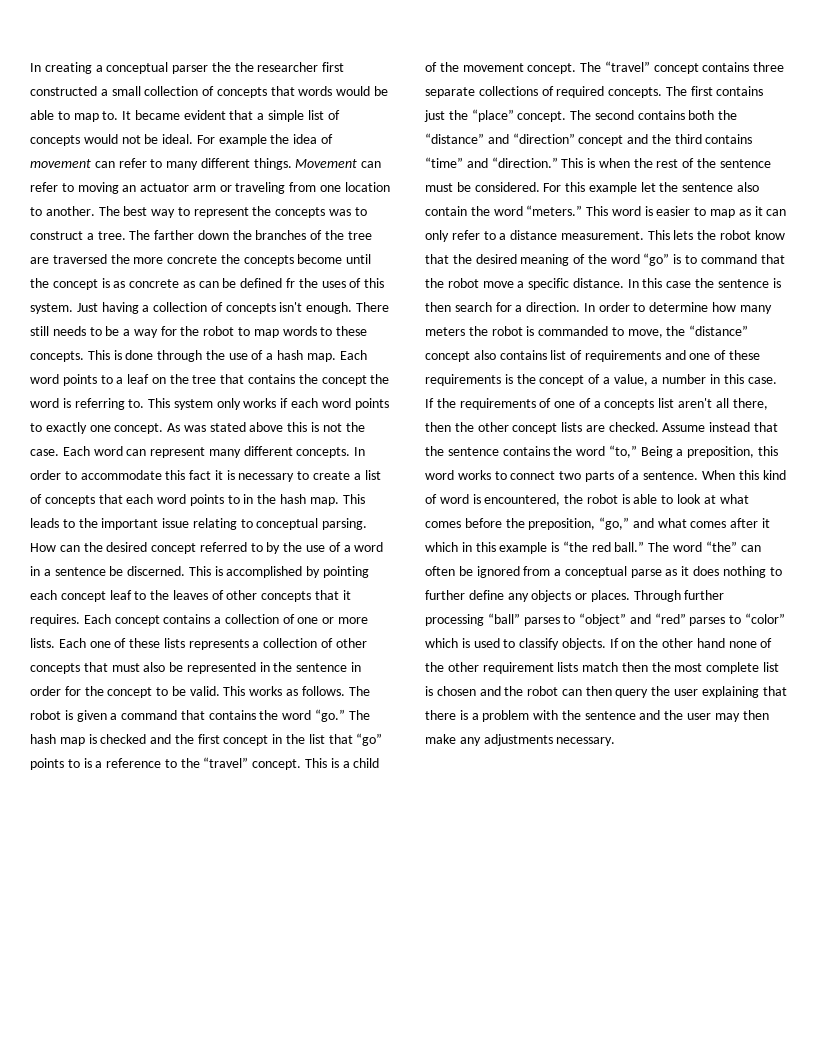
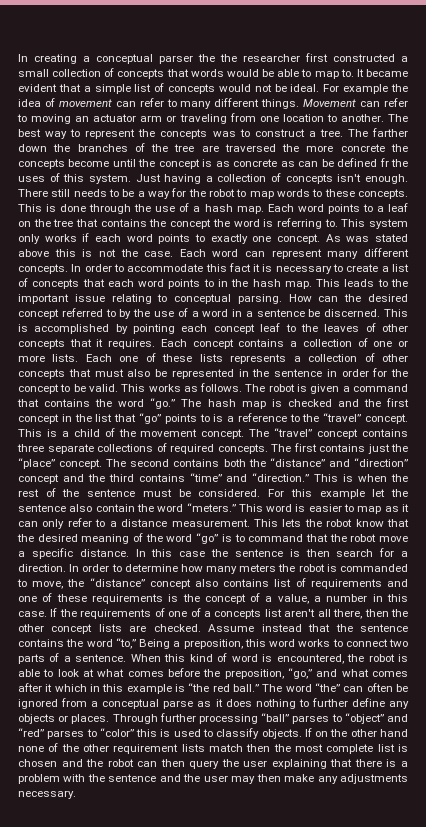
[425,638,458,648] which -> [136,729,158,737] this

